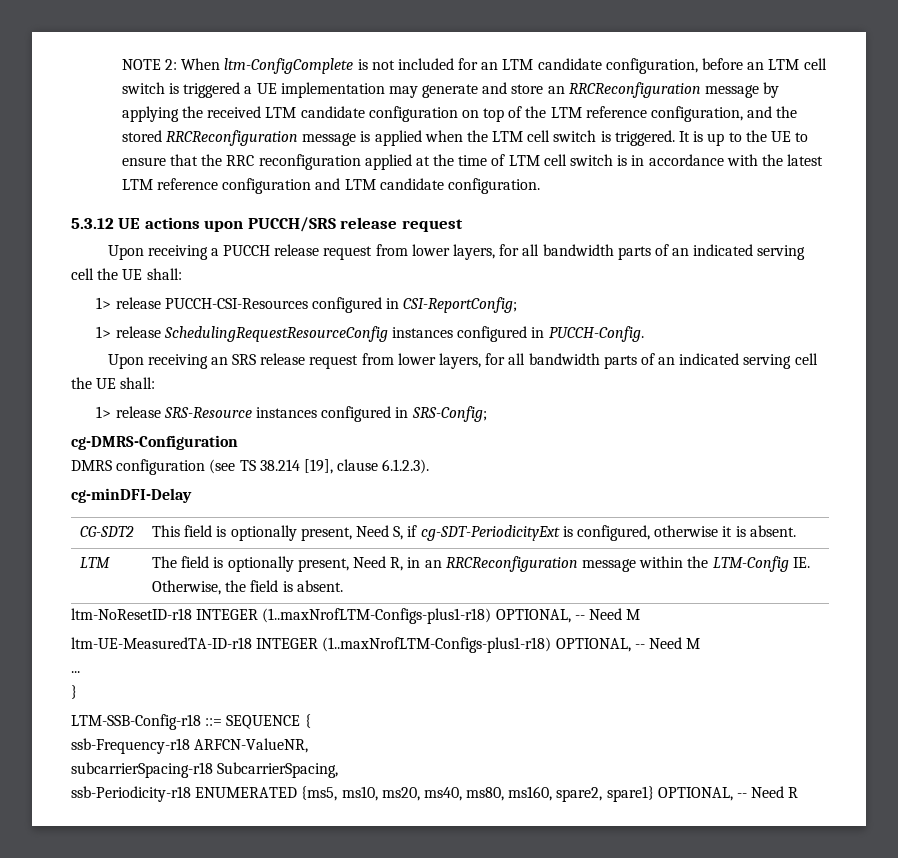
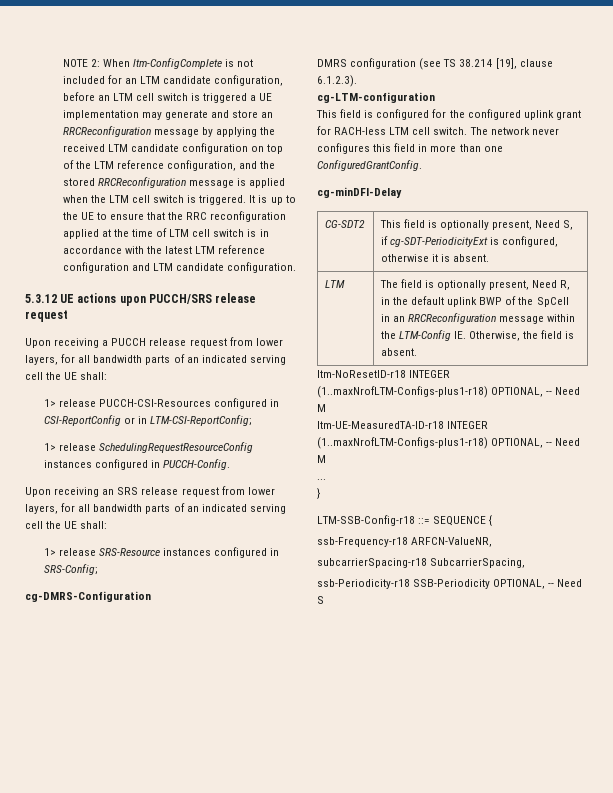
[403,297,518,313] CSI-ReportConfig; -> [43,415,253,426] CSI-ReportConfig or in LTM-CSI-ReportConfig;
(430, 466) none -> [317,92,435,103] [316,109,581,120] [317,126,559,135] [317,143,503,154] [317,160,422,171] // cg-LTM-configuration // This field is configured for the configured uplink grant for RACH-less LTM cell switch. The network never configures this field in more than one ConfiguredGrantConfig.
(421, 562) none -> [392,296,569,307] [380,314,390,322] the default uplink BWP of the SpCell in
[195,786,799,802] ENUMERATED {ms5, ms10, ms20, ms40, ms80, ms160, spare2, spare1} OPTIONAL, -- Need R -> [413,579,583,589] [317,596,324,604] SSB-Periodicity OPTIONAL, -- Need S

